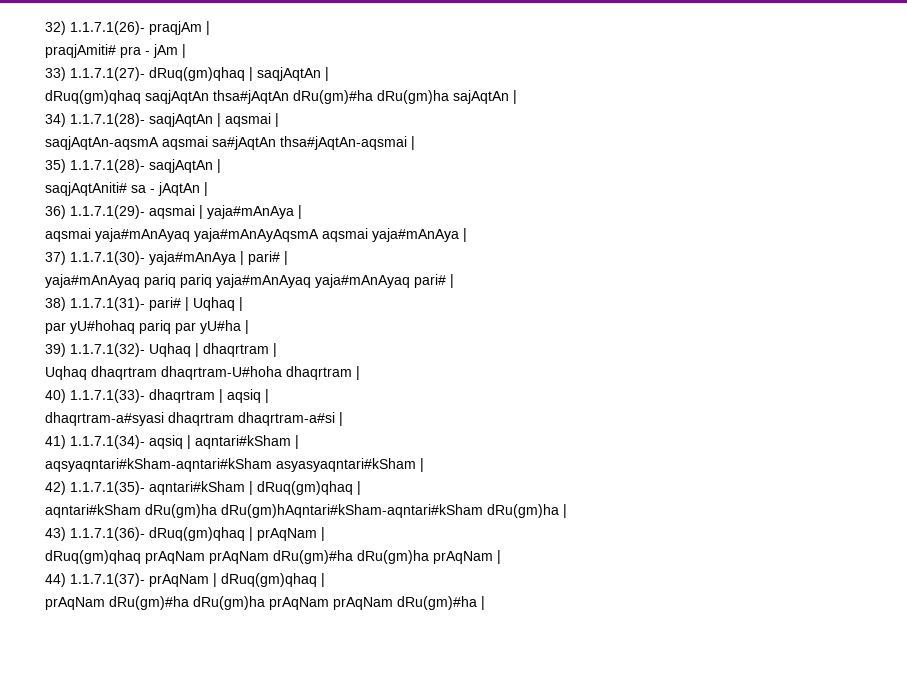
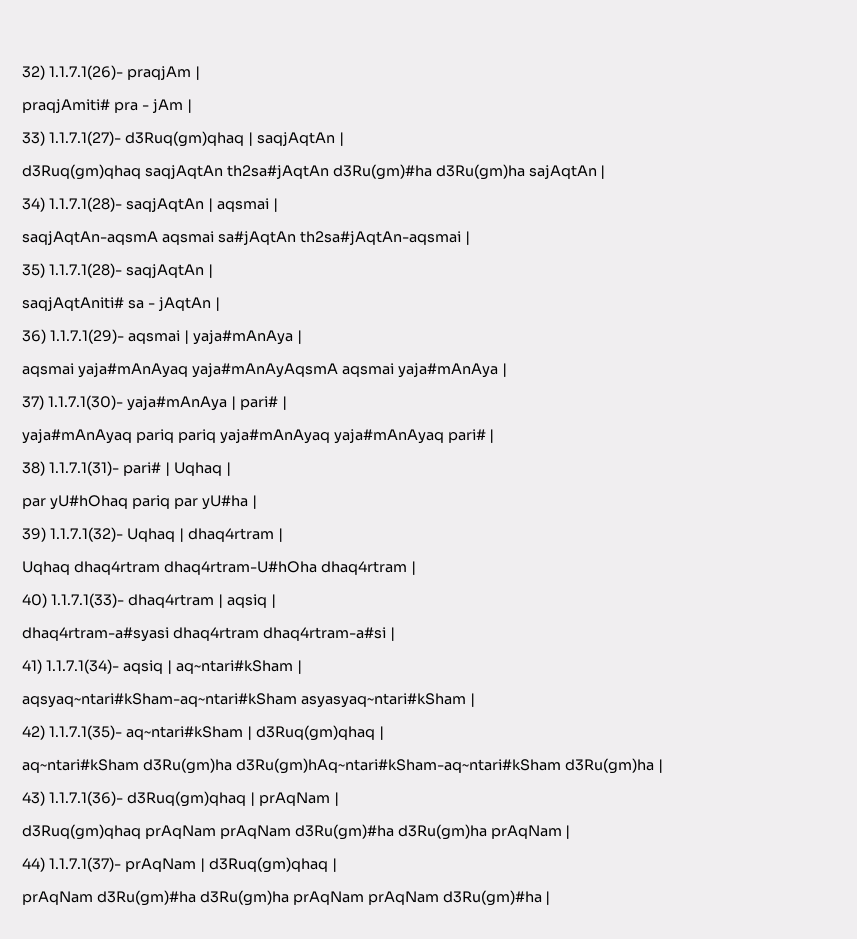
[149,67,245,81] dRuq(gm)qhaq -> [124,131,244,147] d3Ruq(gm)qhaq
[45,90,449,104] dRuq(gm)qhaq saqjAqtAn thsa#jAqtAn dRu(gm)#ha dRu(gm)ha -> [22,164,525,180] d3Ruq(gm)qhaq saqjAqtAn th2sa#jAqtAn d3Ru(gm)#ha d3Ru(gm)ha
[280,136,407,150] thsa#jAqtAn-aqsmai -> [299,231,461,245] th2sa#jAqtAn-aqsmai
[70,320,135,334] yU#hohaq -> [49,495,128,510] yU#hOhaq
[203,343,269,357] dhaqrtram -> [187,528,274,542] dhaq4rtram
[91,366,352,380] dhaqrtram dhaqrtram-U#hoha dhaqrtram -> [73,561,407,575] dhaq4rtram dhaq4rtram-U#hOha dhaq4rtram
[149,389,215,403] dhaqrtram -> [127,594,214,608] dhaq4rtram
[45,412,335,426] dhaqrtram-a#syasi dhaqrtram dhaqrtram-a#si -> [22,627,386,642] dhaq4rtram-a#syasi dhaq4rtram dhaq4rtram-a#si
[195,435,299,449] [45,458,416,472] aqntari#kSham | // aqsyaqntari#kSham-aqntari#kSham asyasyaqntari#kSham -> [175,660,302,674] [22,693,466,708] aq~ntari#kSham | // aqsyaq~ntari#kSham-aq~ntari#kSham asyasyaq~ntari#kSham
[149,481,361,495] [45,504,559,518] aqntari#kSham | dRuq(gm)qhaq | // aqntari#kSham dRu(gm)ha dRu(gm)hAqntari#kSham-aqntari#kSham dRu(gm)ha -> [125,725,384,741] [22,758,654,774] aq~ntari#kSham | d3Ruq(gm)qhaq | // aq~ntari#kSham d3Ru(gm)ha d3Ru(gm)hAq~ntari#kSham-aq~ntari#kSham d3Ru(gm)ha
[149,527,245,541] dRuq(gm)qhaq -> [126,791,246,807] d3Ruq(gm)qhaq
[45,550,429,564] dRuq(gm)qhaq prAqNam prAqNam dRu(gm)#ha dRu(gm)ha -> [22,824,487,840] d3Ruq(gm)qhaq prAqNam prAqNam d3Ru(gm)#ha d3Ru(gm)ha
[221,573,317,587] dRuq(gm)qhaq -> [208,857,328,873] d3Ruq(gm)qhaq
[109,596,477,610] dRu(gm)#ha dRu(gm)ha prAqNam prAqNam dRu(gm)#ha -> [96,890,542,906] d3Ru(gm)#ha d3Ru(gm)ha prAqNam prAqNam d3Ru(gm)#ha

